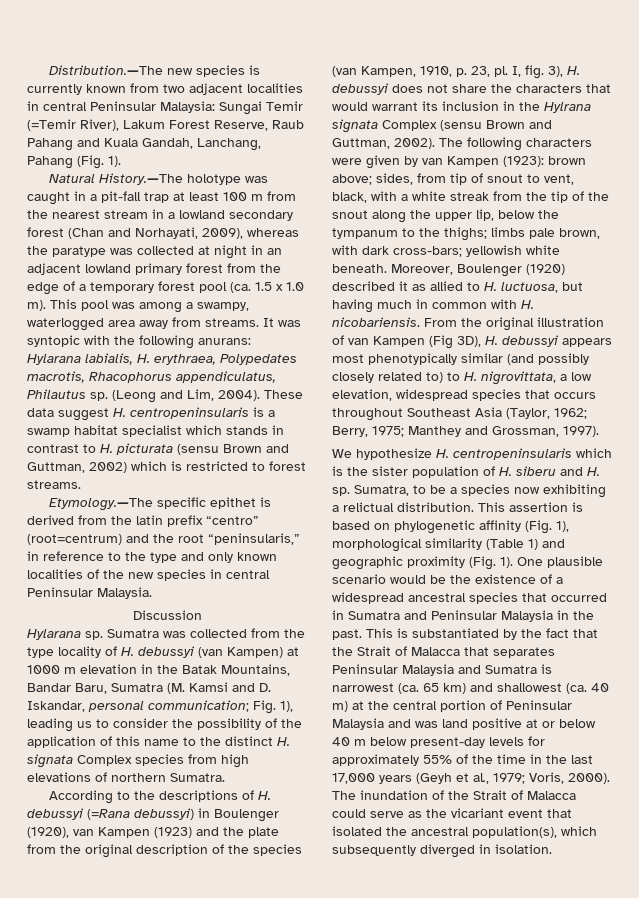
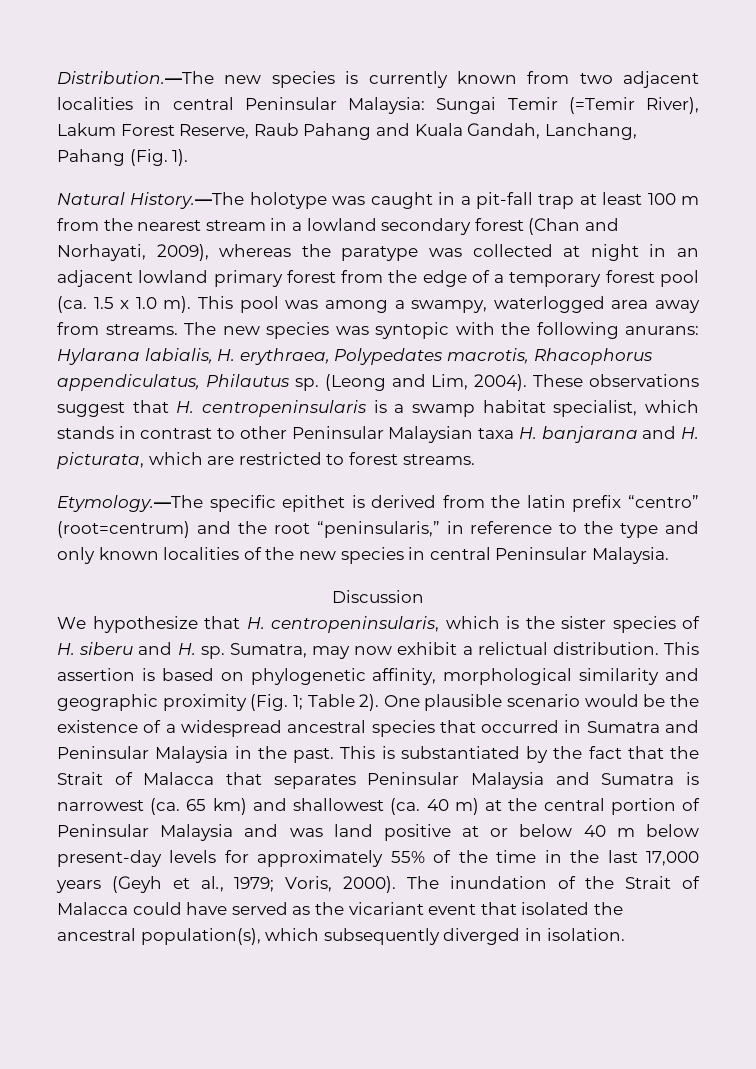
[263,318,274,327] It -> [184,322,329,339] The new species
[27,408,109,421] data suggest -> [589,374,699,387] [57,400,169,417] observations suggest that
[122,425,182,437] specialist -> [553,400,638,417] specialist,
[100,443,289,455] [27,461,182,473] H. picturata (sensu Brown and Guttman, 2002) which is -> [239,426,700,443] [57,452,235,469] other Peninsular Malaysian taxa H. banjarana and H. picturata, which are
[27,628,305,640] [27,646,299,658] [27,664,290,676] [27,682,271,694] [27,700,293,714] [27,718,302,732] [27,736,290,748] [27,754,249,768] [27,772,225,782] [48,790,271,804] [27,808,279,822] [27,827,279,838] [27,844,302,858] [332,65,580,79] [332,83,611,95] [332,101,591,113] [332,119,552,133] [332,137,592,151] [332,155,586,169] [332,173,574,185] [332,191,609,203] [332,209,559,223] [332,227,600,241] [332,245,560,257] [332,264,565,277] [332,281,583,293] [332,299,534,313] [332,317,604,331] [332,335,612,349] [332,353,589,365] [332,371,592,385] [332,389,596,401] [332,407,587,421] [332,426,599,437] // Hylarana sp. Sumatra was collected from the type locality of H. debussyi (van Kampen) at 1000 m elevation in the Batak Mountains, Bandar Baru, Sumatra (M. Kamsi and D. Iskandar, personal communication; Fig. 1), leading us to consider the possibility of the application of this name to the distinct H. signata Complex species from high elevations of northern Sumatra. // According to the descriptions of H. debussyi (=Rana debussyi) in Boulenger (1920), van Kampen (1923) and the plate from the original description of the species (van Kampen, 1910, p. 23, pl. I, fig. 3), H. debussyi does not share the characters that would warrant its inclusion in the Hylrana signata Complex (sensu Brown and Guttman, 2002). The following characters were given by van Kampen (1923): brown above; sides, from tip of snout to vent, black, with a white streak from the tip of the snout along the upper lip, below the tympanum to the thighs; limbs pale brown, with dark cross-bars; yellowish white beneath. Moreover, Boulenger (1920) described it as allied to H. luctuosa, but having much in common with H. nicobariensis. From the original illustration of van Kampen (Fig 3D), H. debussyi appears most phenotypically similar (and possibly closely related to) to H. nigrovittata, a low elevation, widespread species that occurs throughout Southeast Asia (Taylor, 1962; Berry, 1975; Manthey and Grossman, 1997). -> (424, 596) none
[436,448,572,460] H. centropeninsularis -> [204,616,439,633] that H. centropeninsularis,
[412,466,479,478] population -> [612,616,676,633] species
[413,484,606,498] to be a species now exhibiting -> [311,642,458,659] may now exhibit
[479,520,569,534] [332,538,538,552] affinity (Fig. 1), morphological similarity (Table 1) -> [372,668,660,685] affinity, morphological similarity
[500,557,513,568] 1). -> [292,694,380,711] 1; Table 2).
[370,811,404,818] serve -> [186,902,288,915] have served

